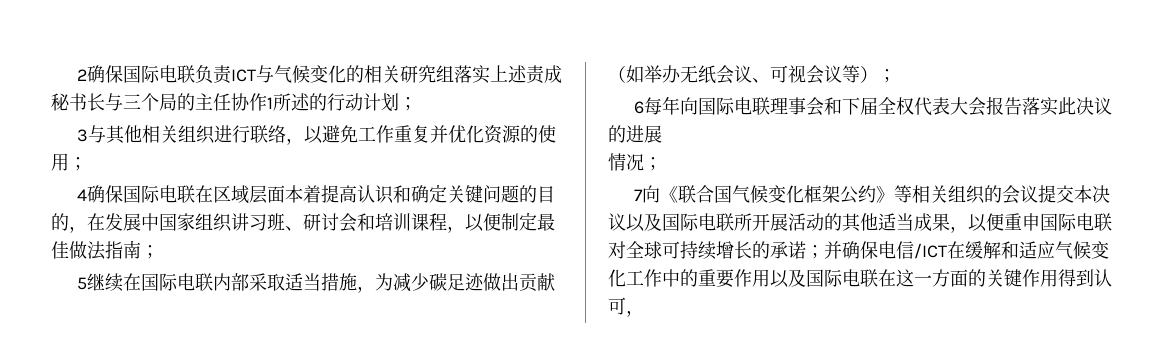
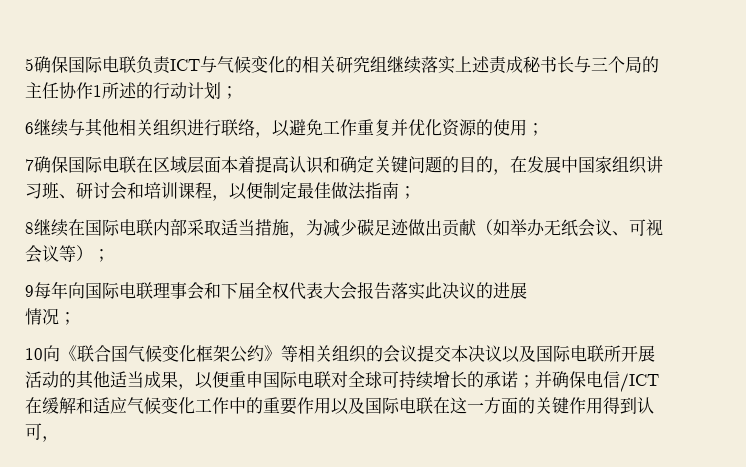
[76,69,87,81] 2 -> [25,58,34,71] 5
(454, 73) none -> [387,56,421,74] 继续
[76,129,88,142] 3 -> [25,119,68,137] 6继续
[76,189,87,201] 4 -> [25,159,34,171] 7
[76,277,87,290] 5 -> [25,222,34,234] 8
[633,101,644,114] 6 -> [25,285,34,297] 9
[633,189,643,201] 7 -> [25,348,43,360] 10

